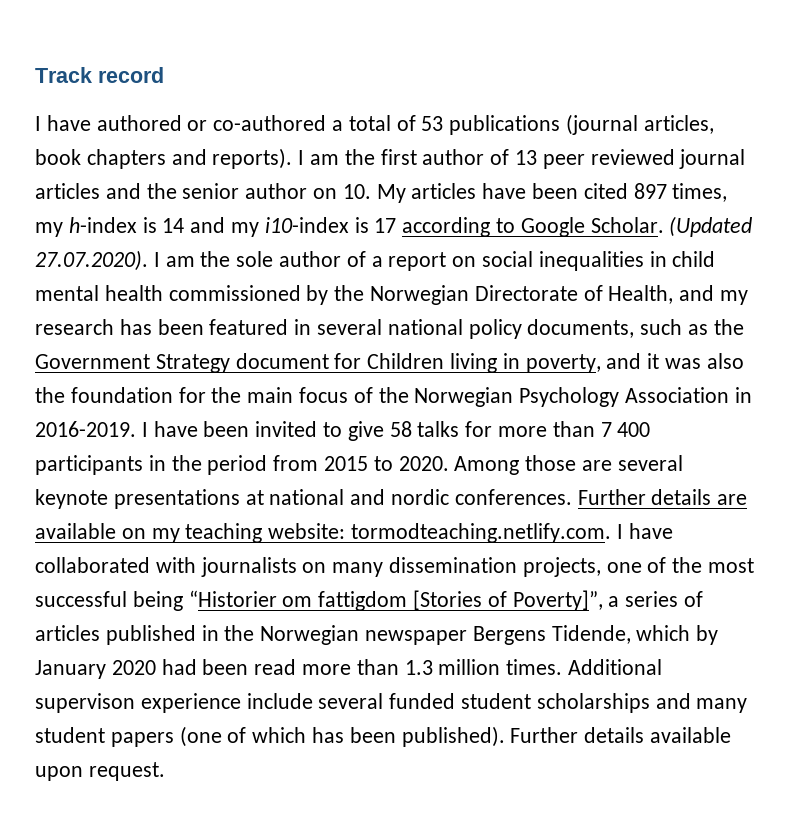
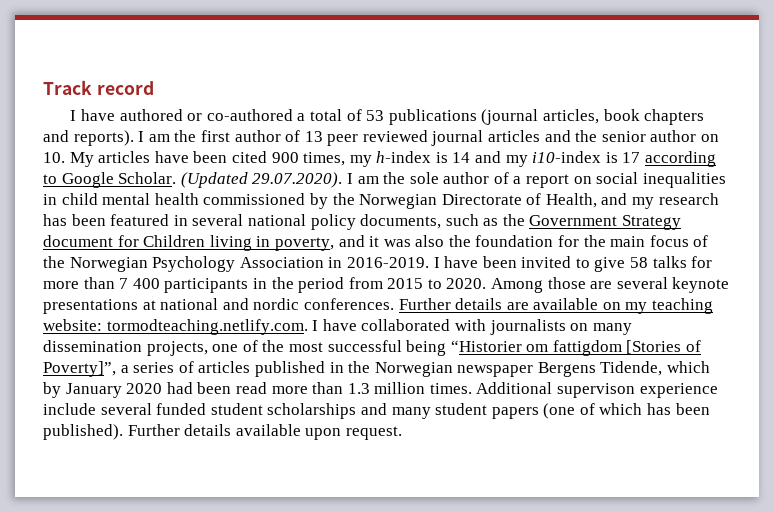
[633,183,667,199] 897 -> [271,152,299,163] 900
[35,250,148,271] 27.07.2020). -> [252,172,343,188] 29.07.2020).

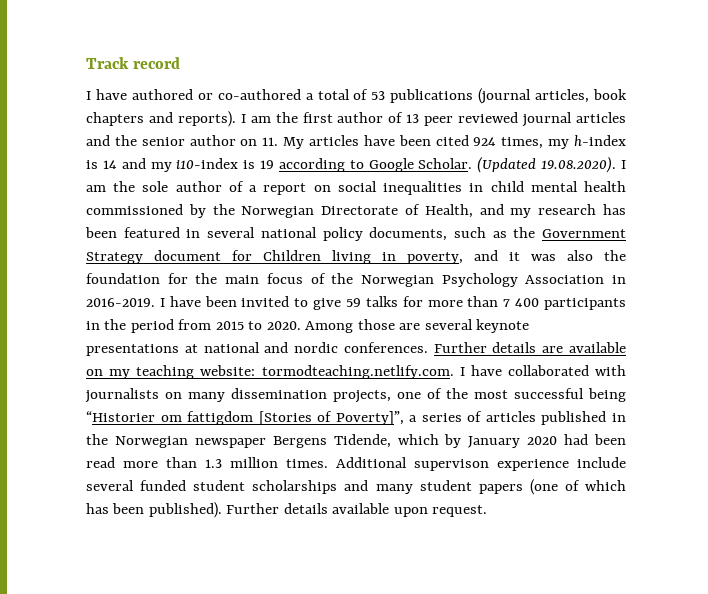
[43,152,65,163] 10. -> [262,137,279,146] 11.
[271,152,299,163] 900 -> [473,137,497,146] 924
[622,152,641,163] 17 -> [260,160,275,169] 19
[252,172,343,188] 29.07.2020). -> [541,156,617,173] 19.08.2020).
[630,257,649,268] 58 -> [346,298,361,307] 59

